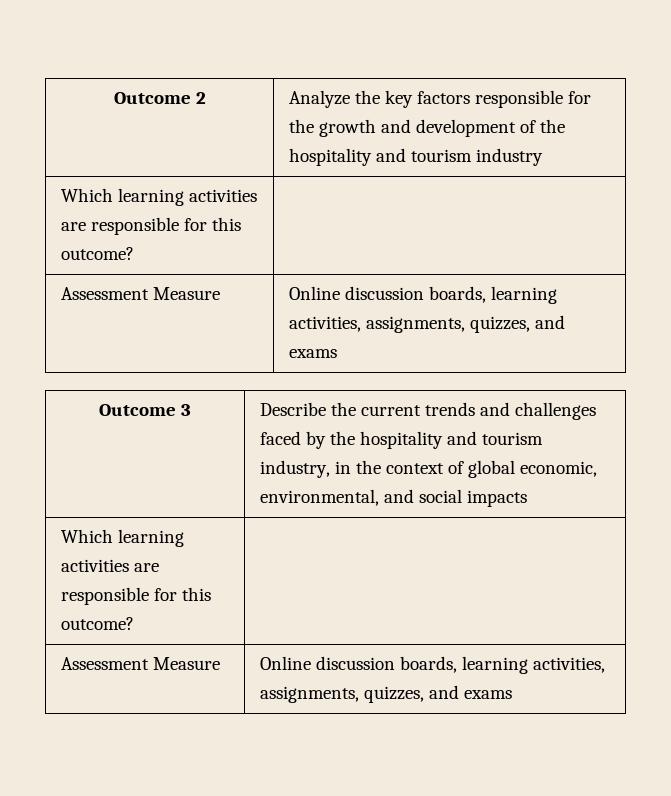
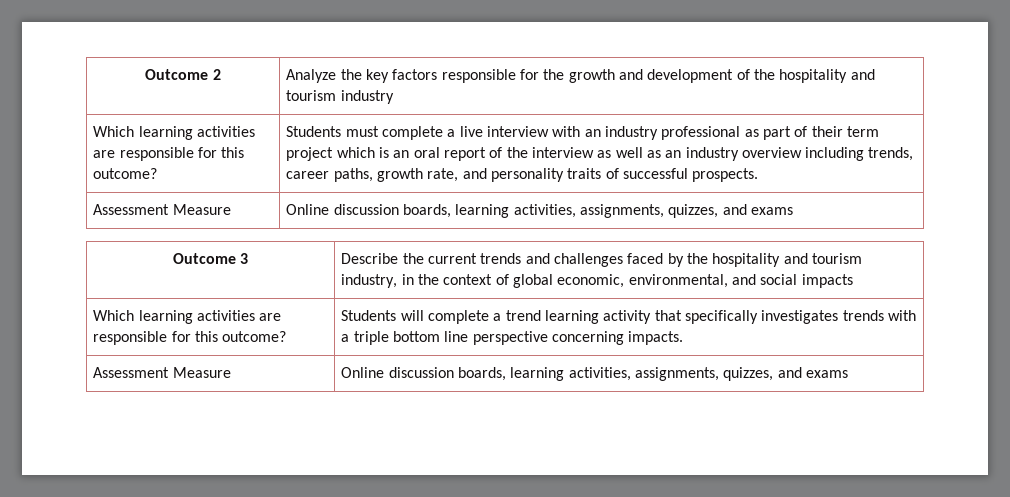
(135, 253) none -> [286,126,879,140] [286,147,914,161] [286,168,759,182] Students must complete a live interview with an industry professional as part of their term project which is an oral report of the interview as well as an industry overview including trends, career paths, growth rate, and personality traits of successful prospects.
(135, 623) none -> [341,310,916,324] [341,331,684,345] Students will complete a trend learning activity that specifically investigates trends with a triple bottom line perspective concerning impacts.

